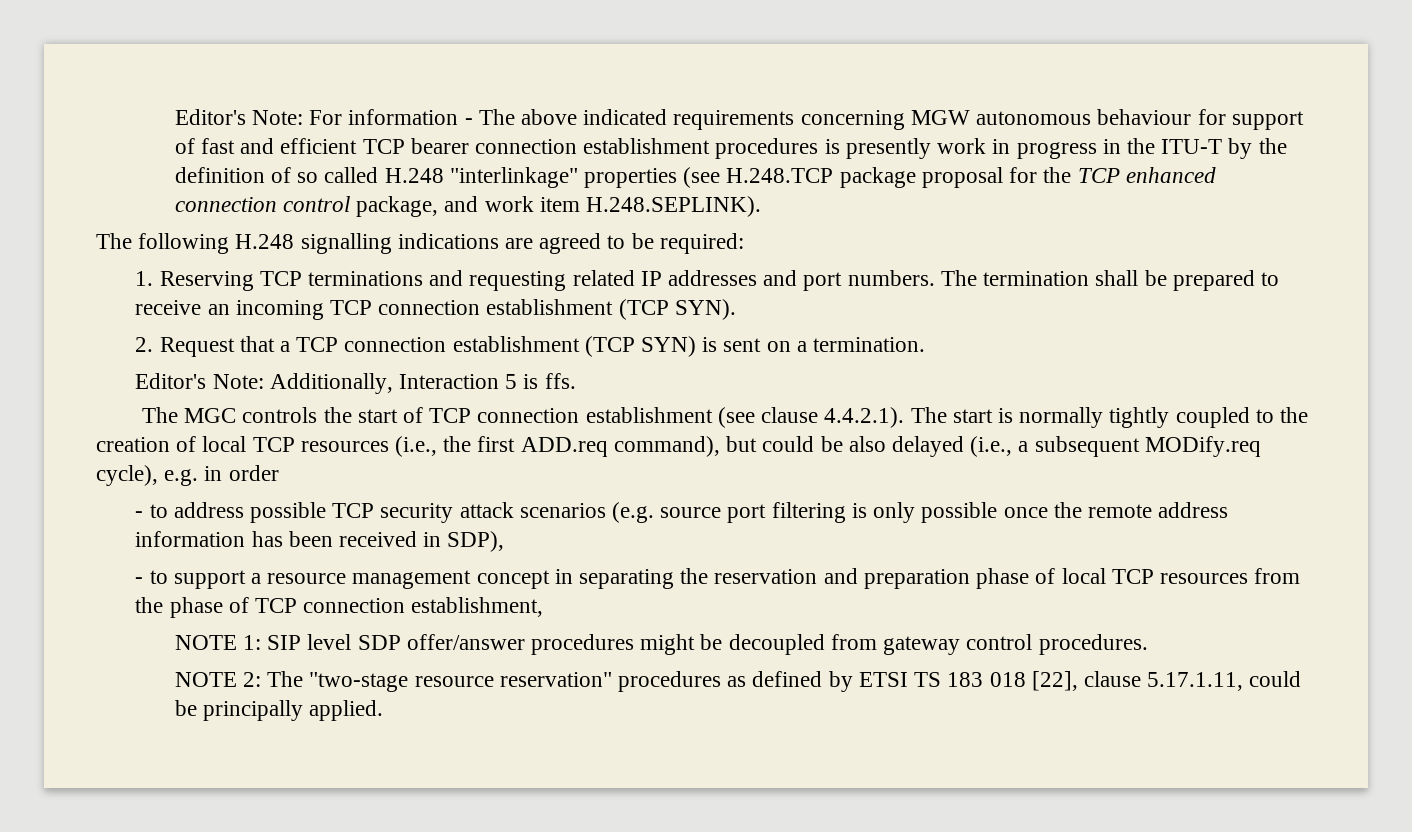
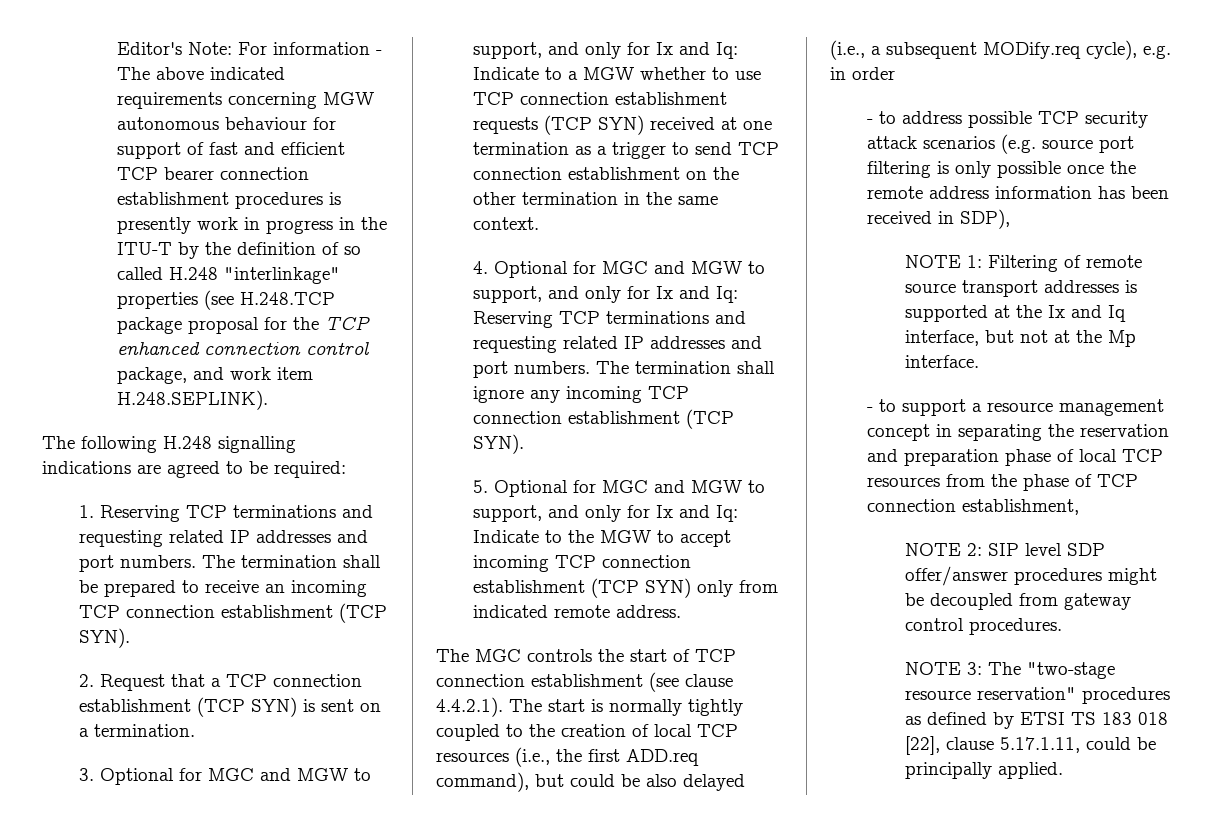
[135,373,576,394] Editor's Note: Additionally, Interaction 5 is ffs. -> [79,768,372,785] [473,42,739,59] [473,67,762,80] [473,92,728,105] [473,115,773,135] [473,142,780,159] [473,167,740,180] [473,192,719,205] [473,217,540,230] [473,261,766,278] [473,286,739,303] [473,311,747,328] [473,336,763,353] [473,361,776,378] [473,386,690,403] [473,409,735,429] [473,434,525,454] [473,480,766,497] [473,505,739,522] [473,530,732,547] [473,555,692,572] [473,578,779,598] [473,605,682,618] 3. Optional for MGC and MGW to support, and only for Ix and Iq: Indicate to a MGW whether to use TCP connection establishment requests (TCP SYN) received at one termination as a trigger to send TCP connection establishment on the other termination in the same context. // 4. Optional for MGC and MGW to support, and only for Ix and Iq: Reserving TCP terminations and requesting related IP addresses and port numbers. The termination shall ignore any incoming TCP connection establishment (TCP SYN). // 5. Optional for MGC and MGW to support, and only for Ix and Iq: Indicate to the MGW to accept incoming TCP connection establishment (TCP SYN) only from indicated remote address.
(505, 541) none -> [904,255,1142,272] [904,280,1137,297] [904,305,1126,322] [904,330,1136,347] [904,355,979,368] // NOTE 1: Filtering of remote source transport addresses is supported at the Ix and Iq interface, but not at the Mp interface.
[242,635,261,650] 1: -> [966,543,982,556] 2:
[242,672,261,687] 2: -> [966,662,982,675] 3:

